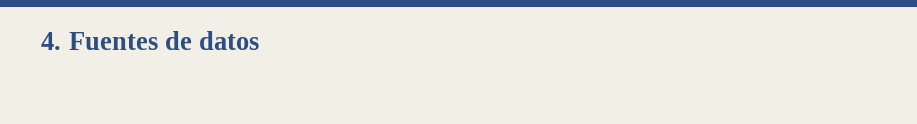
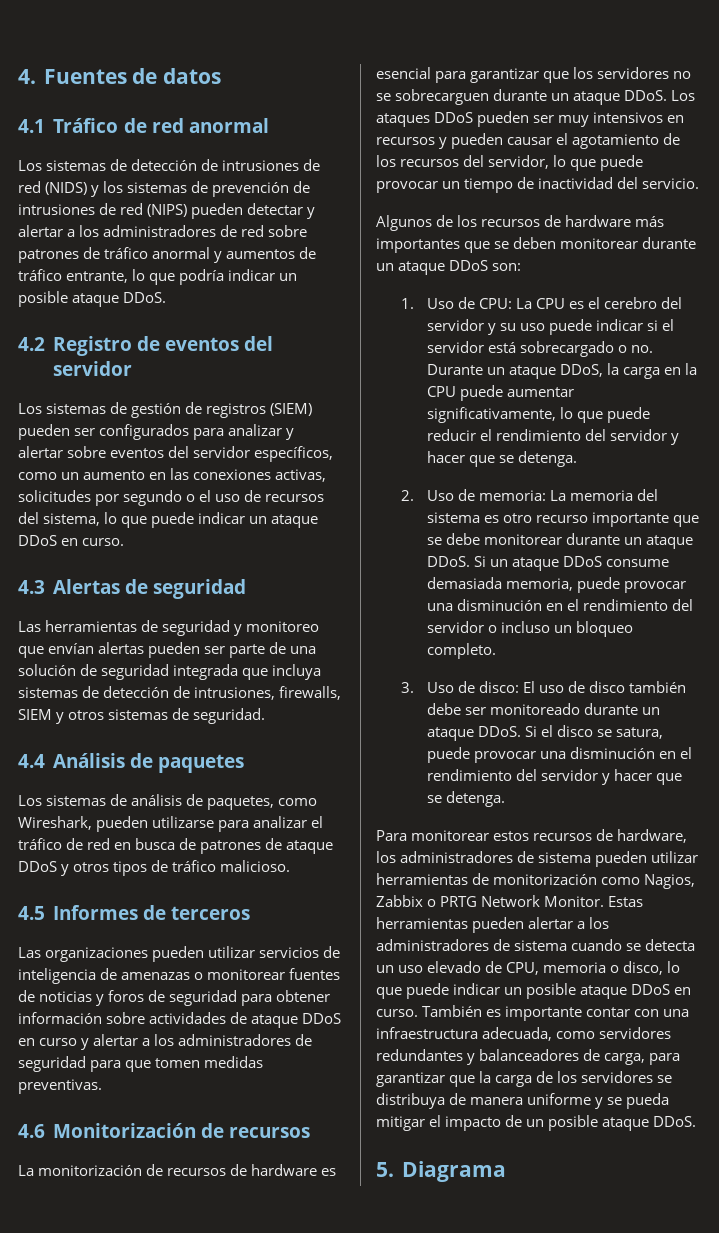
(260, 40) none -> [18,118,269,133] [18,159,321,171] [18,181,311,197] [18,203,316,219] [18,225,308,237] [18,247,317,263] [18,269,298,285] [18,291,167,307] [18,336,273,356] [52,361,132,376] [18,402,313,418] [18,424,295,440] [18,446,334,462] [18,468,327,482] [18,490,325,506] [18,512,319,528] [18,535,125,546] [18,579,246,599] [18,620,320,636] [18,642,317,658] [18,664,322,680] [18,686,342,700] [18,708,266,724] [18,753,244,773] [18,794,318,810] [18,816,324,832] [18,838,334,854] [18,860,291,876] [18,905,250,920] [18,946,341,962] [18,968,341,984] [18,990,331,1006] [18,1012,342,1028] [18,1034,313,1050] [18,1056,264,1072] [18,1079,102,1094] [18,1123,310,1138] [18,1164,337,1176] [376,67,692,83] [376,89,696,105] [376,111,685,127] [376,133,681,149] [376,155,644,171] [376,177,700,193] [376,215,665,231] [376,237,697,253] [376,260,522,275] [401,297,683,309] [426,319,675,335] [426,341,653,357] [426,363,698,379] [426,385,574,401] [426,407,650,423] [426,429,679,445] [426,451,577,467] [401,489,658,501] [426,512,699,527] [426,533,693,549] [426,556,669,571] [426,577,686,593] [426,599,693,611] [426,621,633,637] [426,643,496,659] [401,681,687,693] [426,703,660,715] [426,725,664,741] [426,747,692,763] [426,769,682,785] [426,791,505,807] [376,829,688,843] [376,851,699,867] [376,873,696,889] [376,895,644,907] [376,917,610,933] [376,939,696,951] [376,961,681,975] [376,983,692,999] [376,1005,690,1021] [376,1027,672,1041] [376,1049,681,1065] [376,1071,673,1087] [376,1093,670,1109] [376,1115,697,1131] [376,1161,506,1182] // 4.1 Tráfico de red anormal // Los sistemas de detección de intrusiones de red (NIDS) y los sistemas de prevención de intrusiones de red (NIPS) pueden detectar y alertar a los administradores de red sobre patrones de tráfico anormal y aumentos de tráfico entrante, lo que podría indicar un posible ataque DDoS. // 4.2 Registro de eventos del servidor // Los sistemas de gestión de registros (SIEM) pueden ser configurados para analizar y alertar sobre eventos del servidor específicos, como un aumento en las conexiones activas, solicitudes por segundo o el uso de recursos del sistema, lo que puede indicar un ataque DDoS en curso. // 4.3 Alertas de seguridad // Las herramientas de seguridad y monitoreo que envían alertas pueden ser parte de una solución de seguridad integrada que incluya sistemas de detección de intrusiones, firewalls, SIEM y otros sistemas de seguridad. // 4.4 Análisis de paquetes // Los sistemas de análisis de paquetes, como Wireshark, pueden utilizarse para analizar el tráfico de red en busca de patrones de ataque DDoS y otros tipos de tráfico malicioso. // 4.5 Informes de terceros // Las organizaciones pueden utilizar servicios de inteligencia de amenazas o monitorear fuentes de noticias y foros de seguridad para obtener información sobre actividades de ataque DDoS en curso y alertar a los administradores de seguridad para que tomen medidas preventivas. // 4.6 Monitorización de recursos // La monitorización de recursos de hardware es esencial para garantizar que los servidores no se sobrecarguen durante un ataque DDoS. Los ataques DDoS pueden ser muy intensivos en recursos y pueden causar el agotamiento de los recursos del servidor, lo que puede provocar un tiempo de inactividad del servicio. // Algunos de los recursos de hardware más importantes que se deben monitorear durante un ataque DDoS son: // 1. Uso de CPU: La CPU es el cerebro del servidor y su uso puede indicar si el servidor está sobrecargado o no. Durante un ataque DDoS, la carga en la CPU puede aumentar significativamente, lo que puede reducir el rendimiento del servidor y hacer que se detenga. // 2. Uso de memoria: La memoria del sistema es otro recurso importante que se debe monitorear durante un ataque DDoS. Si un ataque DDoS consume demasiada memoria, puede provocar una disminución en el rendimiento del servidor o incluso un bloqueo completo. // 3. Uso de disco: El uso de disco también debe ser monitoreado durante un ataque DDoS. Si el disco se satura, puede provocar una disminución en el rendimiento del servidor y hacer que se detenga. // Para monitorear estos recursos de hardware, los administradores de sistema pueden utilizar herramientas de monitorización como Nagios, Zabbix o PRTG Network Monitor. Estas herramientas pueden alertar a los administradores de sistema cuando se detecta un uso elevado de CPU, memoria o disco, lo que puede indicar un posible ataque DDoS en curso. También es importante contar con una infraestructura adecuada, como servidores redundantes y balanceadores de carga, para garantizar que la carga de los servidores se distribuya de manera uniforme y se pueda mitigar el impacto de un posible ataque DDoS. // 5. Diagrama

